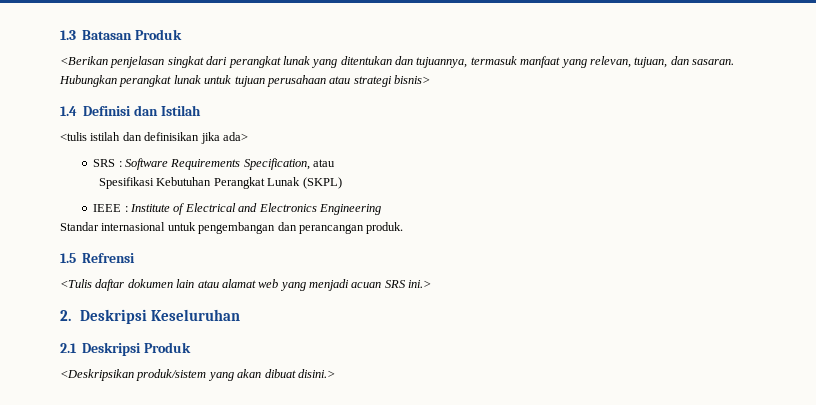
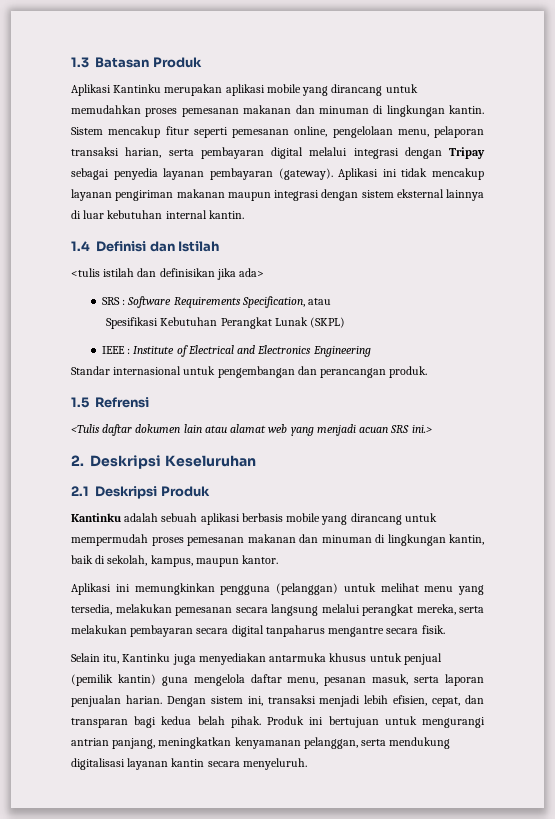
[60,56,734,68] [59,75,430,87] <Berikan penjelasan singkat dari perangkat lunak yang ditentukan dan tujuannya, termasuk manfaat yang relevan, tujuan, dan sasaran. Hubungkan perangkat lunak untuk tujuan perusahaan atau strategi bisnis> -> [71,84,418,96] [71,105,484,117] [71,126,484,138] [71,147,485,159] [71,168,484,180] [71,189,484,201] [71,210,244,219] Aplikasi Kantinku merupakan aplikasi mobile yang dirancang untuk memudahkan proses pemesanan makanan dan minuman di lingkungan kantin. Sistem mencakup fitur seperti pemesanan online, pengelolaan menu, pelaporan transaksi harian, serta pembayaran digital melalui integrasi dengan Tripay sebagai penyedia layanan pembayaran (gateway). Aplikasi ini tidak mencakup layanan pengiriman makanan maupun integrasi dengan sistem eksternal lainnya di luar kebutuhan internal kantin.
[60,369,335,381] <Deskripsikan produk/sistem yang akan dibuat disini.> -> [71,513,437,525] [71,534,484,546] [71,555,279,567] [71,583,484,595] [71,604,484,616] [71,625,445,637] [71,653,442,665] [71,674,484,686] [71,695,484,707] [71,716,485,728] [71,737,451,749] [71,758,307,770] Kantinku adalah sebuah aplikasi berbasis mobile yang dirancang untuk mempermudah proses pemesanan makanan dan minuman di lingkungan kantin, baik di sekolah, kampus, maupun kantor. // Aplikasi ini memungkinkan pengguna (pelanggan) untuk melihat menu yang tersedia, melakukan pemesanan secara langsung melalui perangkat mereka, serta melakukan pembayaran secara digital tanpaharus mengantre secara fisik. // Selain itu, Kantinku juga menyediakan antarmuka khusus untuk penjual (pemilik kantin) guna mengelola daftar menu, pesanan masuk, serta laporan penjualan harian. Dengan sistem ini, transaksi menjadi lebih efisien, cepat, dan transparan bagi kedua belah pihak. Produk ini bertujuan untuk mengurangi antrian panjang, meningkatkan kenyamanan pelanggan, serta mendukung digitalisasi layanan kantin secara menyeluruh.

